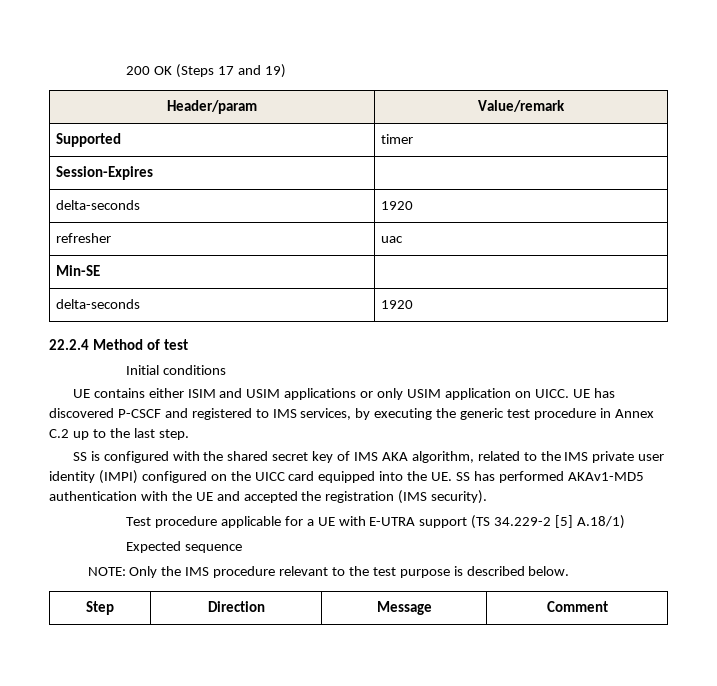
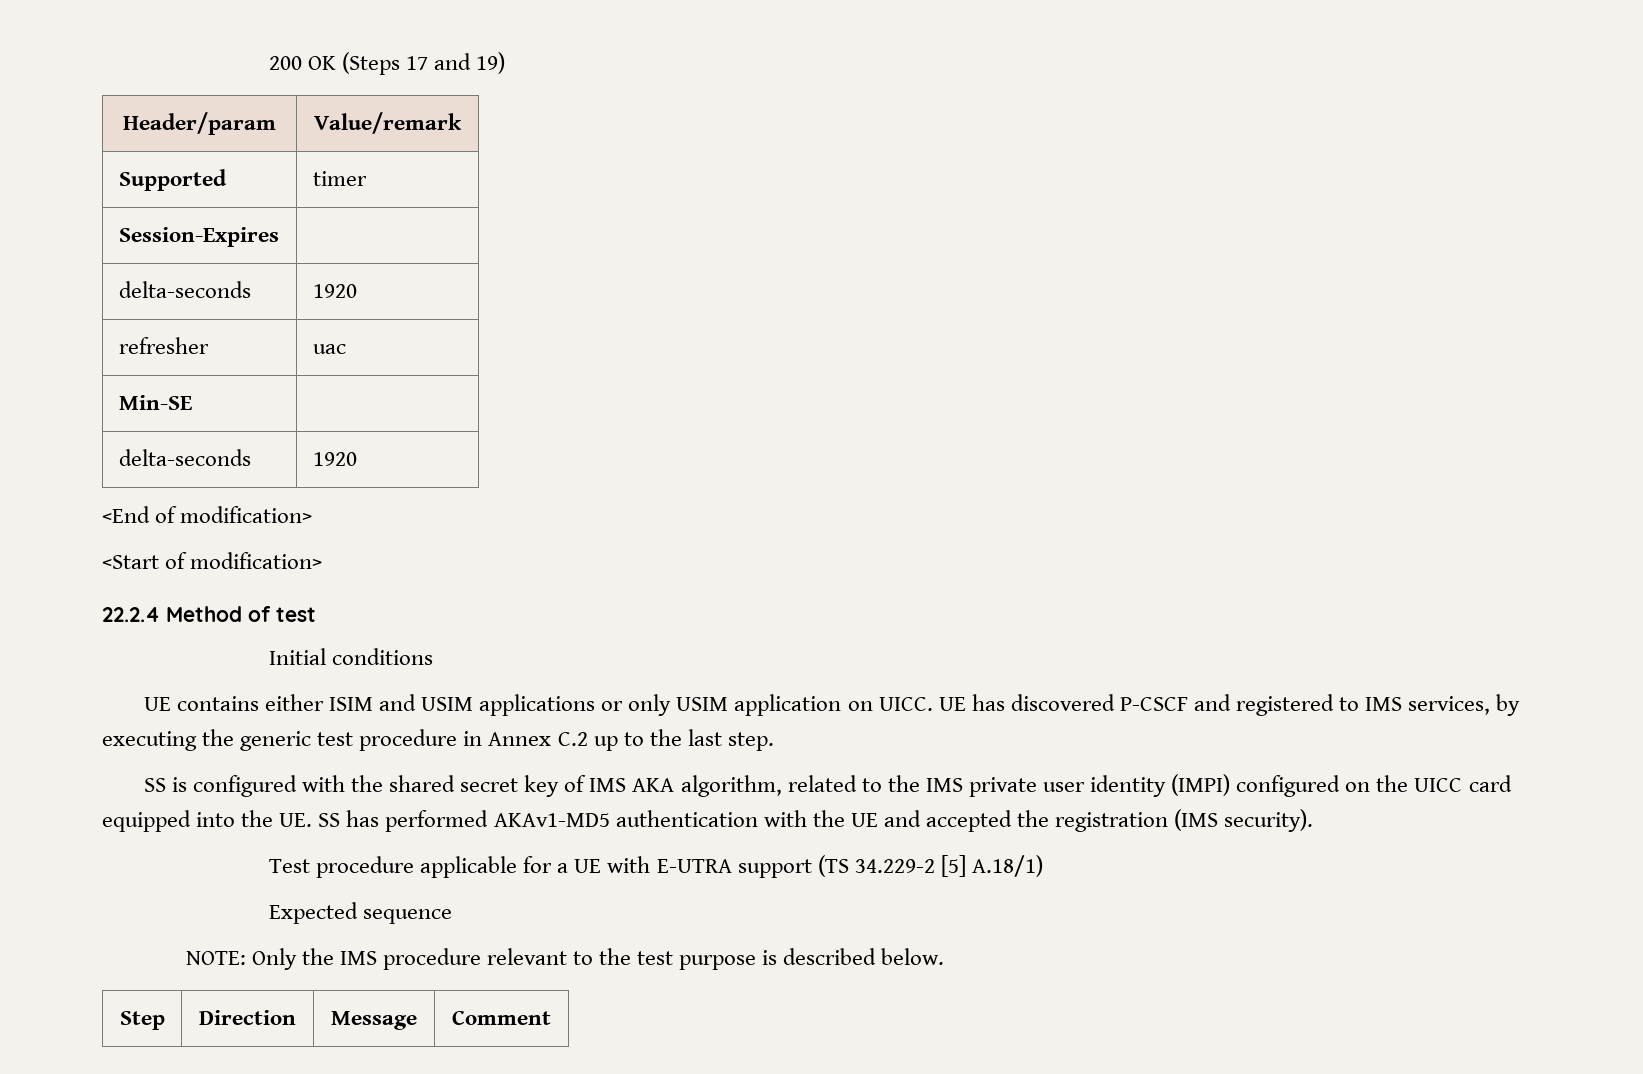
(413, 304) none -> [102,506,313,523] [102,552,323,569] // <End of modification> // <Start of modification>

